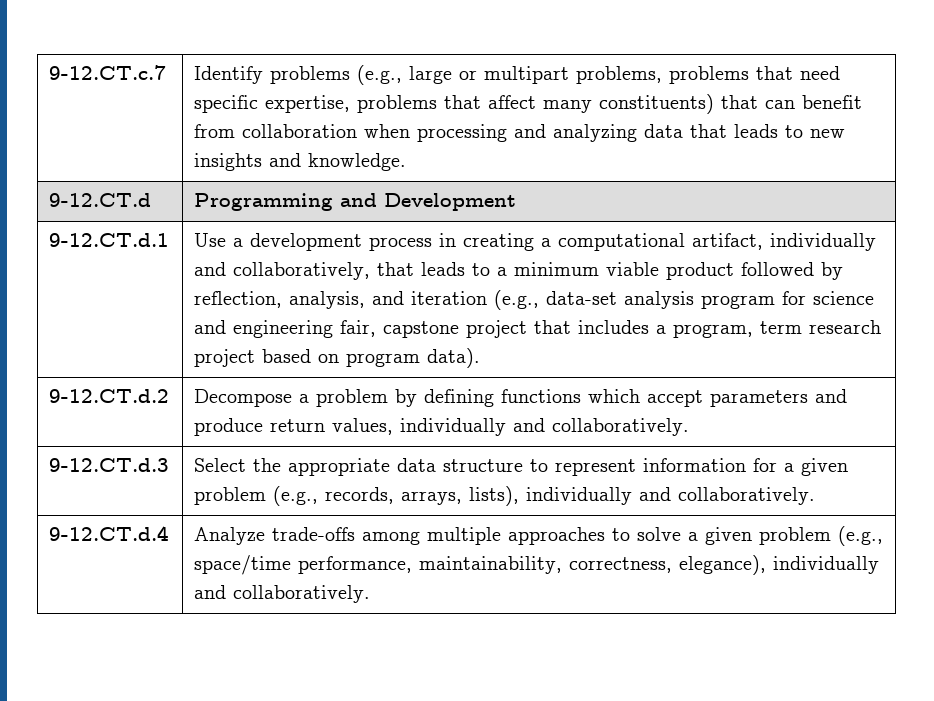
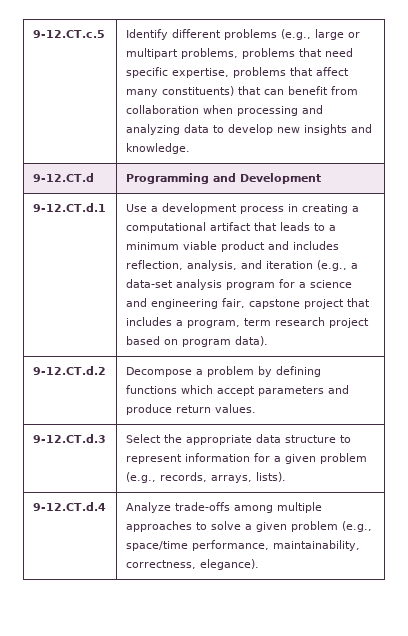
[49,65,167,80] 9-12.CT.c.7 -> [32,30,105,38] 9-12.CT.c.5
(264, 75) none -> [171,29,221,38] different
[690,124,804,138] that leads to -> [212,124,273,135] to develop
[692,233,877,251] [194,262,371,280] artifact, individually and collaboratively, -> [209,222,251,231] artifact
[741,262,844,280] followed by -> [267,241,339,250] and includes
(540, 300) none -> [350,263,358,269] a
(807, 298) none -> [298,282,306,288] a
[332,418,690,436] values, individually and collaboratively. -> [214,404,256,413] values.
[469,486,816,506] lists), individually and collaboratively. -> [255,472,286,482] lists).
[679,555,880,575] [194,585,371,603] elegance), individually and collaboratively. -> [199,559,259,570] elegance).

